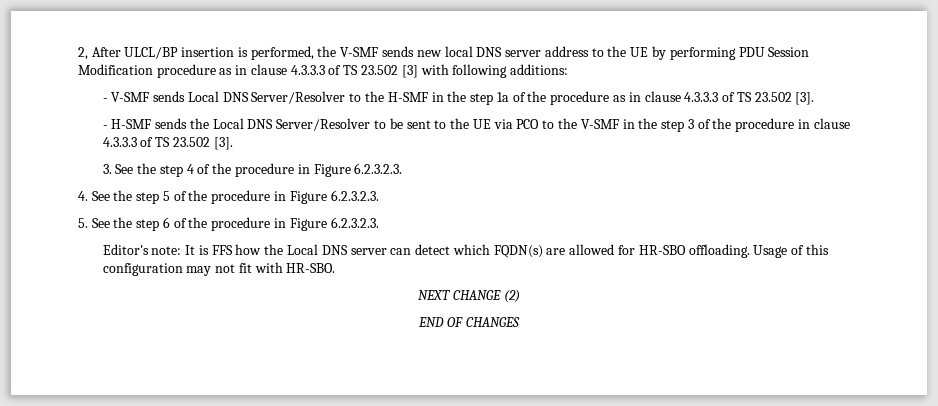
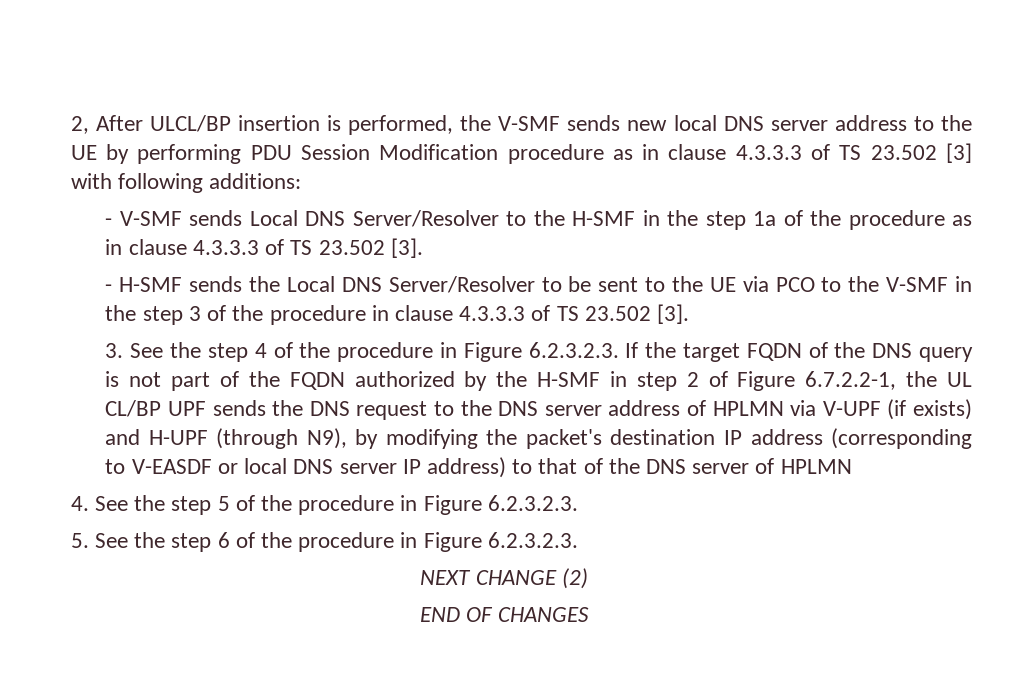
(403, 168) none -> [625,342,974,362] [105,371,972,391] [105,399,972,420] [105,428,972,449] [105,457,852,478] If the target FQDN of the DNS query is not part of the FQDN authorized by the H-SMF in step 2 of Figure 6.7.2.2-1, the UL CL/BP UPF sends the DNS request to the DNS server address of HPLMN via V-UPF (if exists) and H-UPF (through N9), by modifying the packet's destination IP address (corresponding to V-EASDF or local DNS server IP address) to that of the DNS server of HPLMN
[102,244,829,258] [102,262,336,276] // Editor's note: It is FFS how the Local DNS server can detect which FQDN(s) are allowed for HR-SBO offloading. Usage of this configuration may not fit with HR-SBO. -> (578, 540) none

